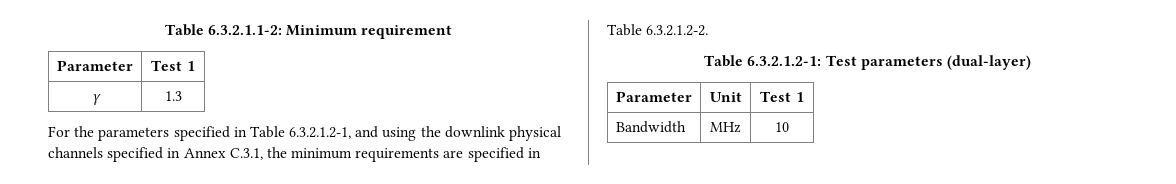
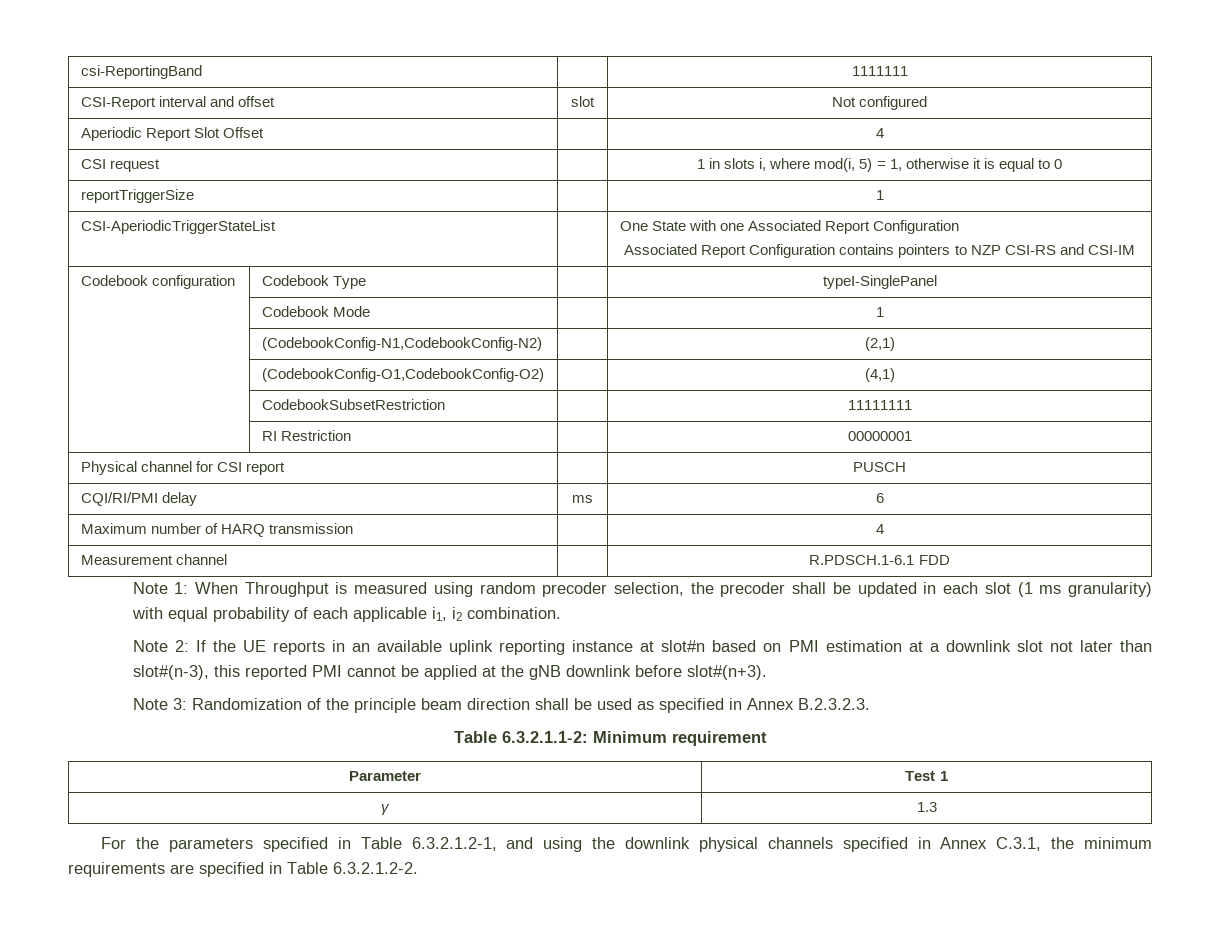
(164, 30) none -> [81,65,203,79] [851,66,908,76] [81,96,276,110] [571,96,595,107] [831,96,928,110] [81,127,265,141] [875,128,884,138] [81,159,161,172] [697,158,1062,172] [81,189,195,203] [875,190,884,200] [81,220,277,234] [620,220,960,234] [624,244,1135,258] [81,275,236,289] [262,275,367,289] [822,275,937,289] [262,306,371,317] [875,307,884,317] [262,337,543,351] [864,337,895,351] [262,368,545,382] [864,368,895,382] [262,399,446,410] [847,400,912,410] [262,430,352,441] [847,431,912,441] [81,461,286,475] [853,462,906,472] [81,492,198,506] [572,495,593,503] [875,493,884,503] [81,523,354,537] [875,524,884,534] [81,554,228,565] [809,555,950,565] [132,582,1152,597] [131,607,561,622] [132,640,1152,655] [132,665,767,680] [132,698,870,713] csi-ReportingBand | | 1111111 // CSI-Report interval and offset | slot | Not configured // Aperiodic Report Slot Offset | | 4 // CSI request | | 1 in slots i, where mod(i, 5) = 1, otherwise it is equal to 0 // reportTriggerSize | | 1 // CSI-AperiodicTriggerStateList | | One State with one Associated Report Configuration // Associated Report Configuration contains pointers to NZP CSI-RS and CSI-IM // Codebook configuration | Codebook Type | | typeI-SinglePanel // | Codebook Mode | | 1 // | (CodebookConfig-N1,CodebookConfig-N2) | | (2,1) // | (CodebookConfig-O1,CodebookConfig-O2) | | (4,1) // | CodebookSubsetRestriction | | 11111111 // | RI Restriction | | 00000001 // Physical channel for CSI report | | PUSCH // CQI/RI/PMI delay | ms | 6 // Maximum number of HARQ transmission | | 4 // Measurement channel | | R.PDSCH.1-6.1 FDD // Note 1: When Throughput is measured using random precoder selection, the precoder shall be updated in each slot (1 ms granularity) with equal probability of each applicable i1, i2 combination. // Note 2: If the UE reports in an available uplink reporting instance at slot#n based on PMI estimation at a downlink slot not later than slot#(n-3), this reported PMI cannot be applied at the gNB downlink before slot#(n+3). // Note 3: Randomization of the principle beam direction shall be used as specified in Annex B.2.3.2.3. //
[704,55,1031,70] [616,91,692,102] [709,92,742,102] [760,91,804,102] [615,121,686,133] [710,122,741,133] [775,122,789,132] // Table 6.3.2.1.2-1: Test parameters (dual-layer) // Parameter | Unit | Test 1 // Bandwidth | MHz | 10 -> (418, 868) none

